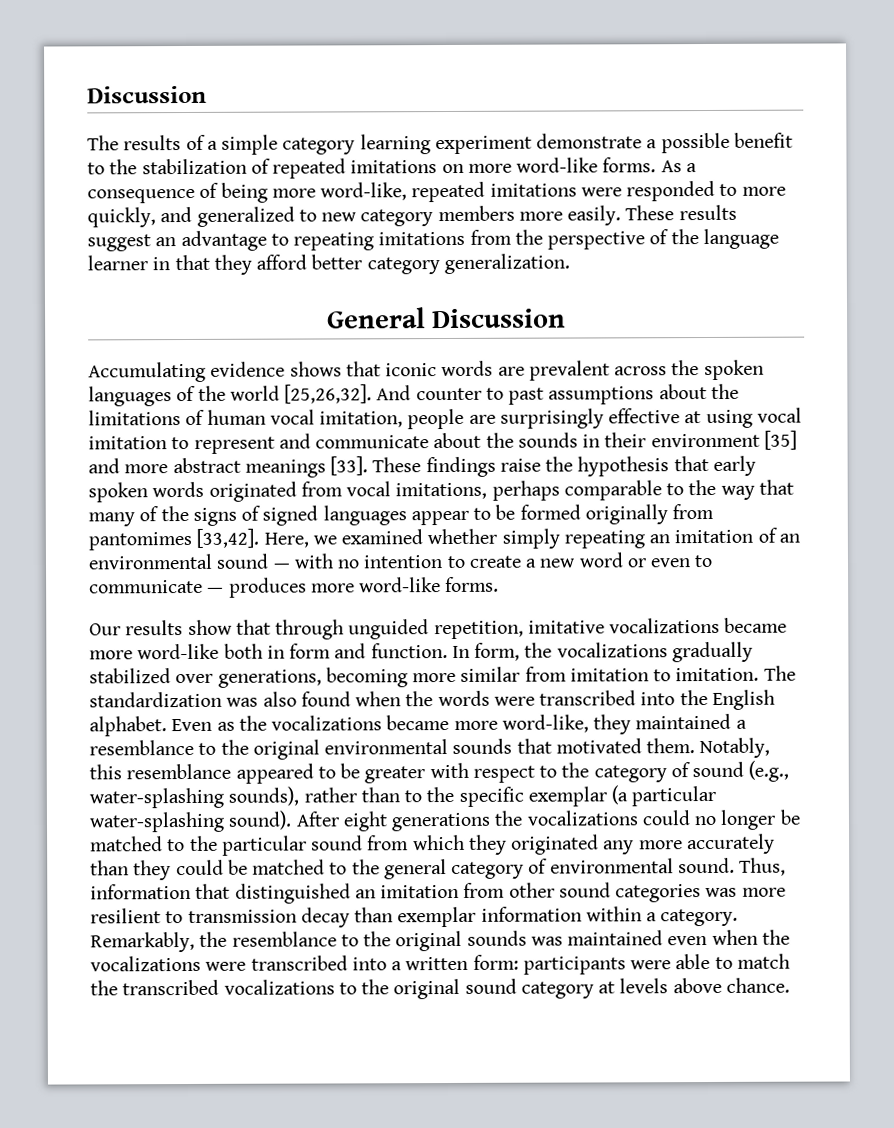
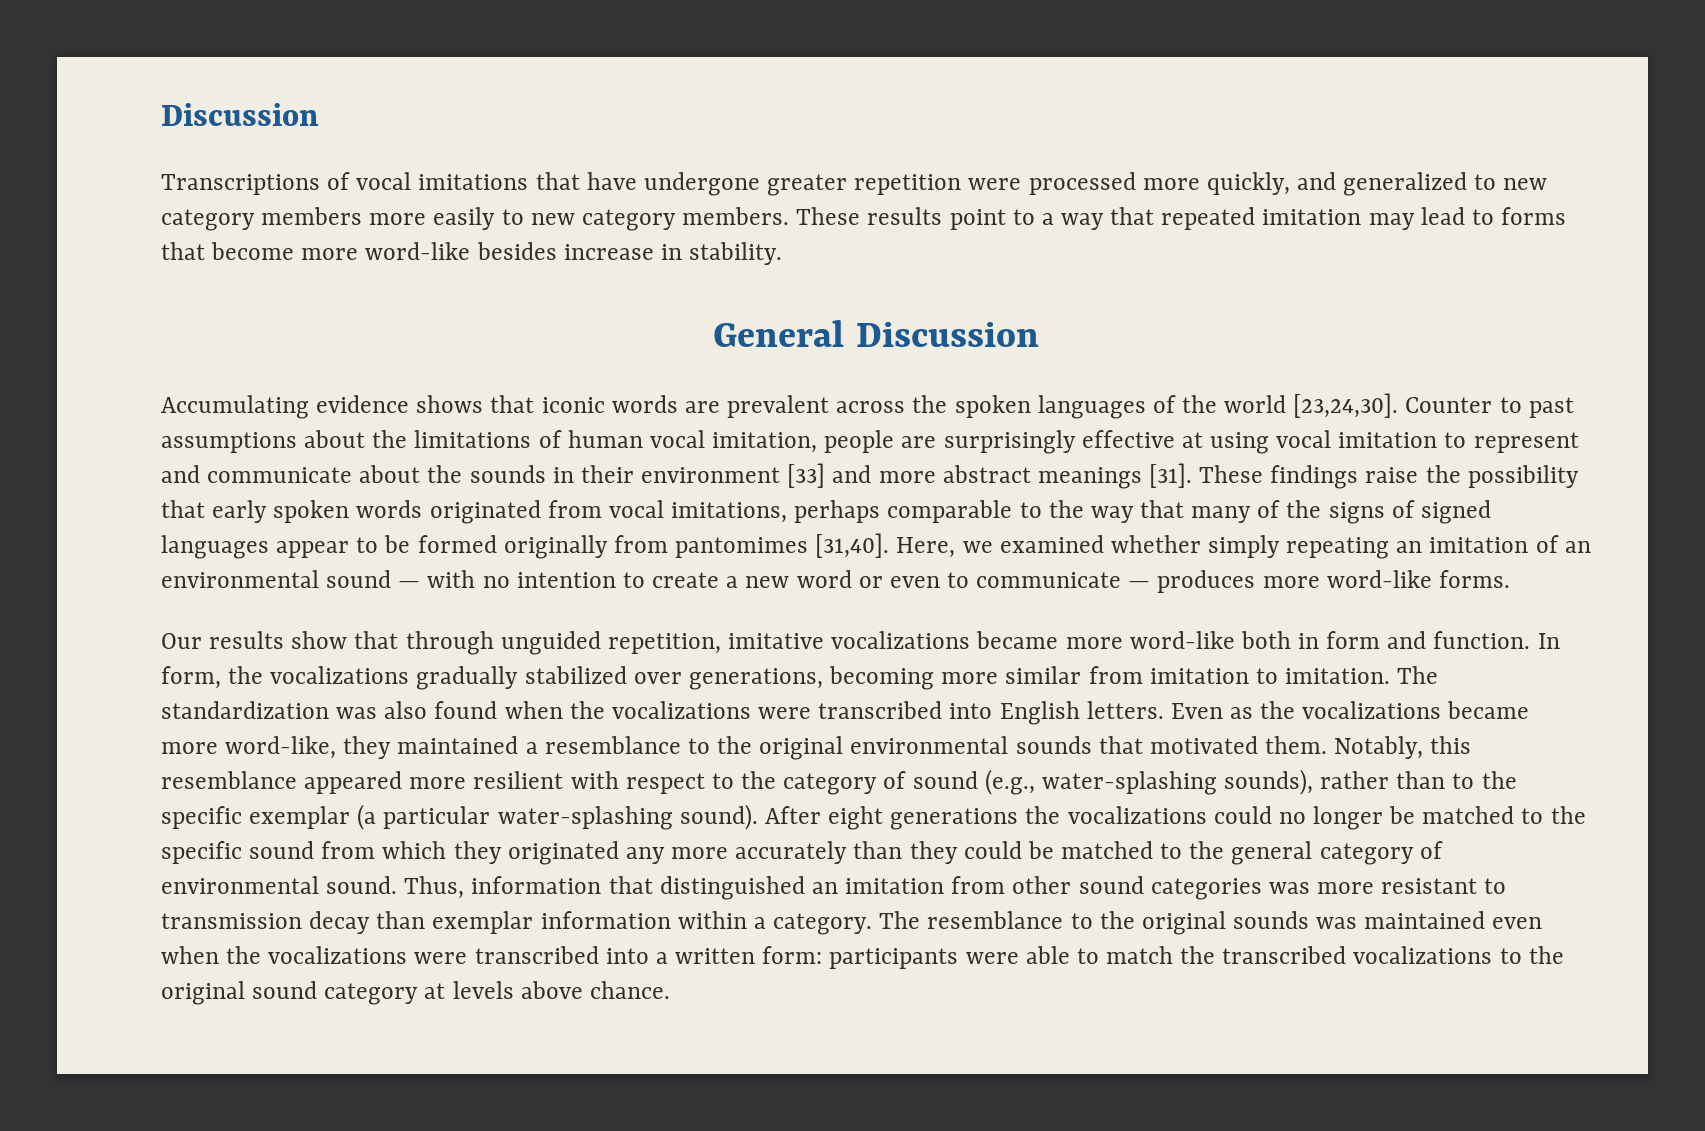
[87,85,207,104] [87,132,793,155] [87,157,697,179] [87,180,738,204] Discussion // The results of a simple category learning experiment demonstrate a possible benefit to the stabilization of repeated imitations on more word-like forms. As a consequence of being more word-like, repeated imitations were responded to -> [161,103,319,126] [161,172,1136,196] Discussion // Transcriptions of vocal imitations that have undergone greater repetition were processed
[567,204,737,226] [87,228,779,252] [87,253,570,275] easily. These results suggest an advantage to repeating imitations from the perspective of the language learner in that they afford better category generalization. -> [433,207,1567,231] [161,242,783,265] easily to new category members. These results point to a way that repeated imitation may lead to forms that become more word-like besides increase in stability.
[284,384,482,404] [25,26,32]. And counter -> [1293,393,1493,418] [23,24,30]. Counter
[763,430,797,450] [35] -> [787,463,826,488] [33]
[330,456,369,476] [33]. -> [1149,463,1193,488] [31].
[577,456,670,477] hypothesis -> [1467,465,1579,488] possibility
[196,528,260,548] [33,42]. -> [815,533,890,558] [31,40].
[437,689,775,710] [89,716,167,737] words were transcribed into the English alphabet. -> [611,701,1164,725] vocalizations were transcribed into English letters.
[317,763,426,784] to be greater -> [409,771,564,789] more resilient
[221,835,307,856] particular -> [161,841,242,864] specific
[90,908,161,924] resilient -> [1381,878,1478,894] resistant
[90,931,228,953] Remarkably, the -> [879,911,921,929] The

